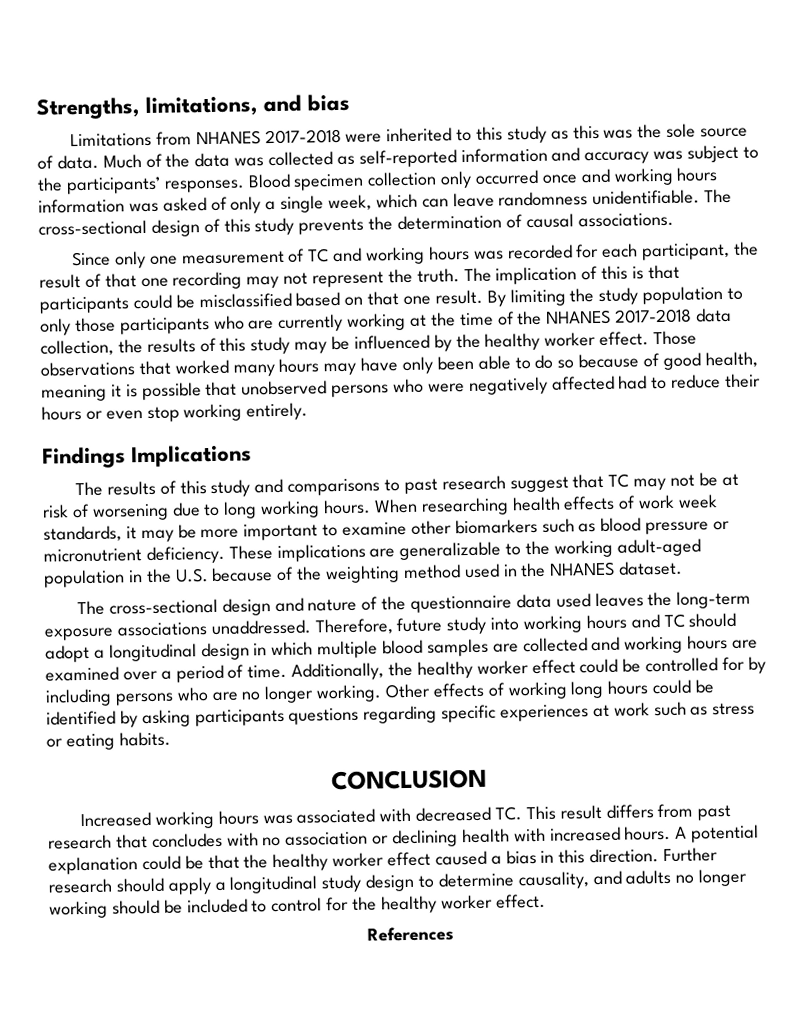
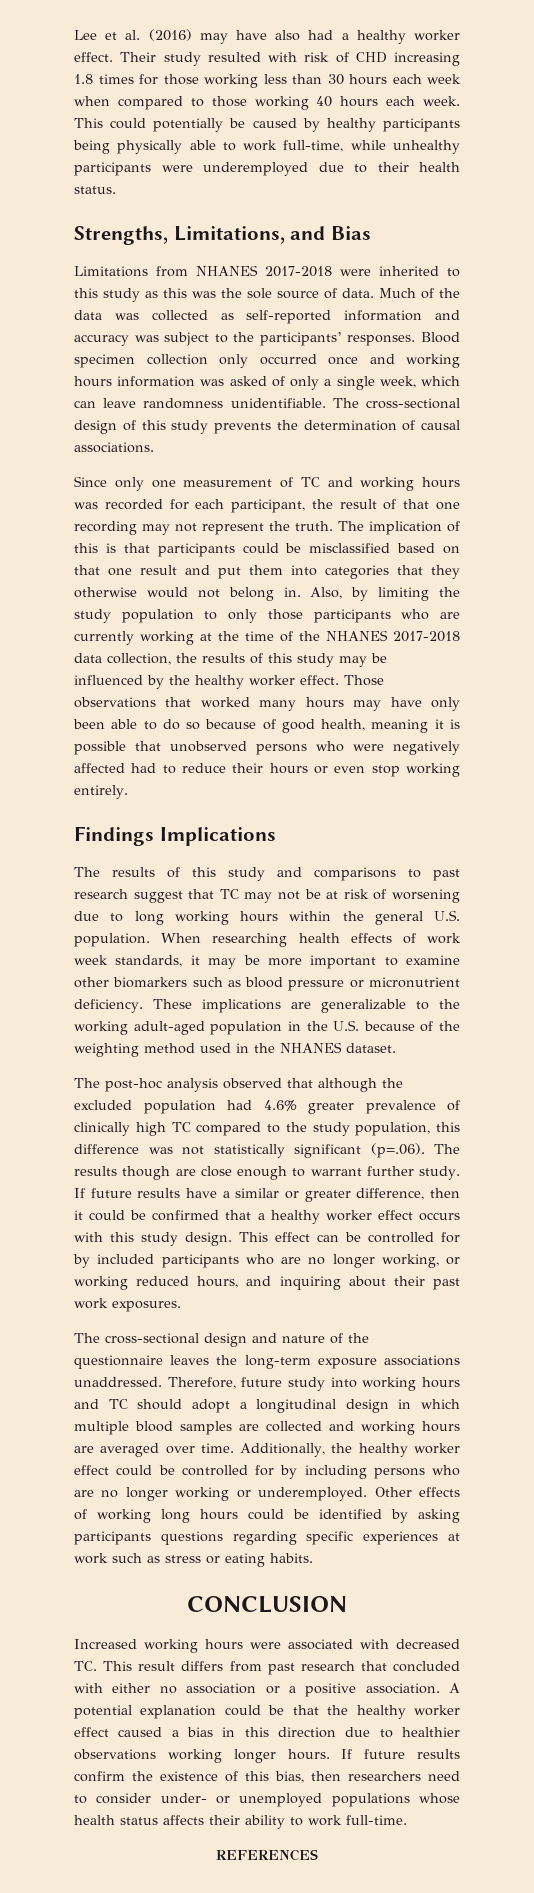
[36,93,351,120] Strengths, limitations, and bias -> [74,29,460,44] [74,52,460,66] [74,74,461,88] [74,96,460,110] [74,118,460,132] [73,140,460,154] [74,162,460,176] [74,186,116,194] [74,226,371,245] Lee et al. (2016) may have also had a healthy worker effect. Their study resulted with risk of CHD increasing 1.8 times for those working less than 30 hours each week when compared to those working 40 hours each week. This could potentially be caused by healthy participants being physically able to work full-time, while unhealthy participants were underemployed due to their health status. // Strengths, Limitations, and Bias
[434,289,506,307] result. By -> [140,565,460,579] [74,587,369,601] result and put them into categories that they otherwise would not belong in. Also, by
[323,499,372,515] hours. -> [240,910,460,925] [74,933,150,947] hours within the general U.S. population.
(684, 568) none -> [74,1078,403,1092] [74,1100,460,1114] [74,1122,460,1136] [74,1143,460,1158] [74,1166,461,1180] [74,1188,460,1202] [74,1210,460,1224] [74,1232,460,1246] [73,1254,460,1268] [74,1276,461,1290] [74,1298,181,1312] // The post-hoc analysis observed that although the excluded population had 4.6% greater prevalence of clinically high TC compared to the study population, this difference was not statistically significant (p=.06). The results though are close enough to warrant further study. If future results have a similar or greater difference, then it could be confirmed that a healthy worker effect occurs with this study design. This effect can be controlled for by included participants who are no longer working, or working reduced hours, and inquiring about their past work exposures.
[515,593,591,609] data used -> (163, 1362) none
[45,664,245,683] examined over a period of -> [100,1443,195,1457] averaged over
[316,684,383,703] working. -> [175,1487,368,1501] working or underemployed.
[262,814,293,825] was -> [250,1642,281,1649] were
[151,825,672,848] concludes with no association or declining health with increased hours. -> [393,1661,460,1672] [74,1683,440,1697] concluded with either no association or a positive association.
[589,847,719,864] [48,868,748,895] [49,893,546,919] [367,926,454,942] direction. Further research should apply a longitudinal study design to determine causality, and adults no longer working should be included to control for the healthy worker effect. // References -> [278,1727,460,1738] [74,1749,460,1763] [74,1771,460,1783] [74,1793,460,1807] [74,1815,407,1829] [216,1849,318,1861] direction due to healthier observations working longer hours. If future results confirm the existence of this bias, then researchers need to consider under- or unemployed populations whose health status affects their ability to work full-time. // REFERENCES

